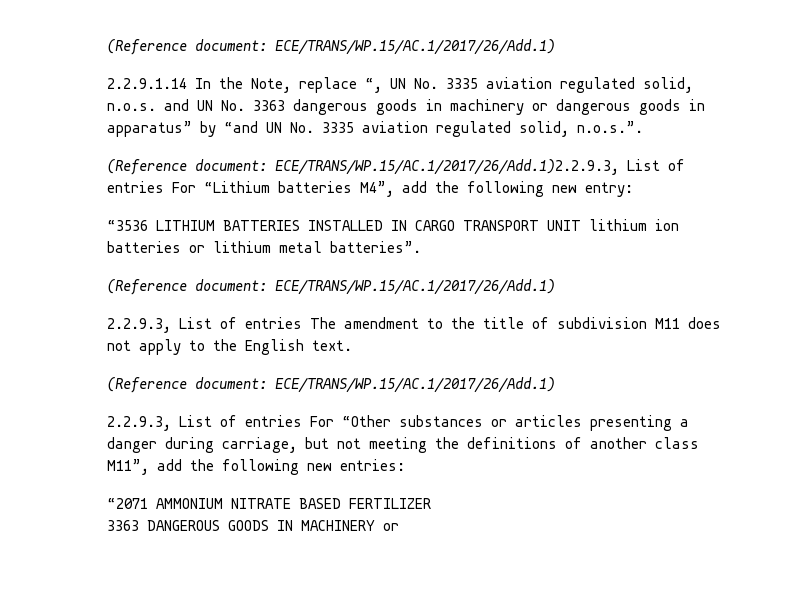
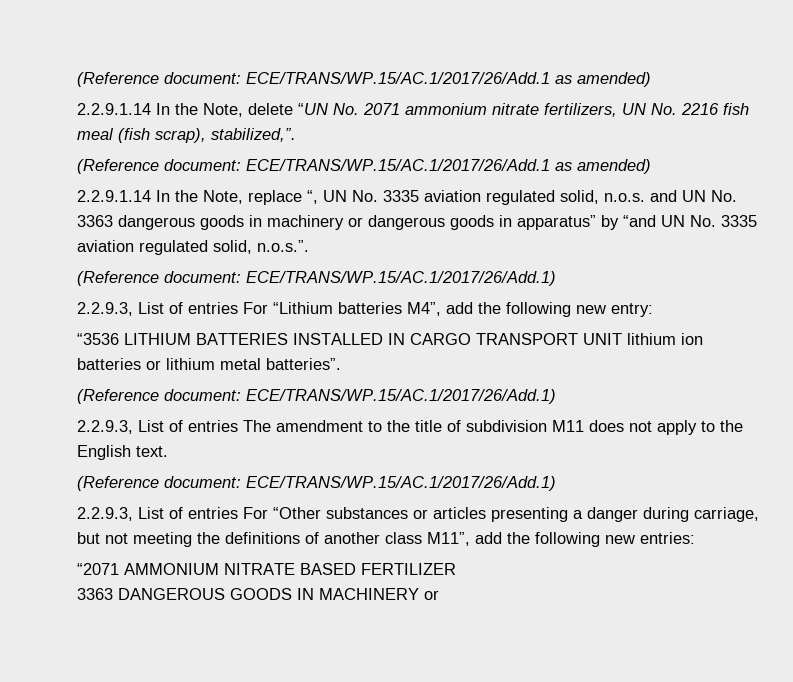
[107,39,556,55] (Reference document: ECE/TRANS/WP.15/AC.1/2017/26/Add.1) -> [77,72,652,87] [77,103,750,117] [77,128,297,143] [77,159,652,174] (Reference document: ECE/TRANS/WP.15/AC.1/2017/26/Add.1 as amended) // 2.2.9.1.14 In the Note, delete “UN No. 2071 ammonium nitrate fertilizers, UN No. 2216 fish meal (fish scrap), stabilized,”. // (Reference document: ECE/TRANS/WP.15/AC.1/2017/26/Add.1 as amended)
[275,159,620,175] ECE/TRANS/WP.15/AC.1/2017/26/Add.1)2.2.9.3, -> [246,271,557,286] [77,302,134,316] ECE/TRANS/WP.15/AC.1/2017/26/Add.1) // 2.2.9.3,

